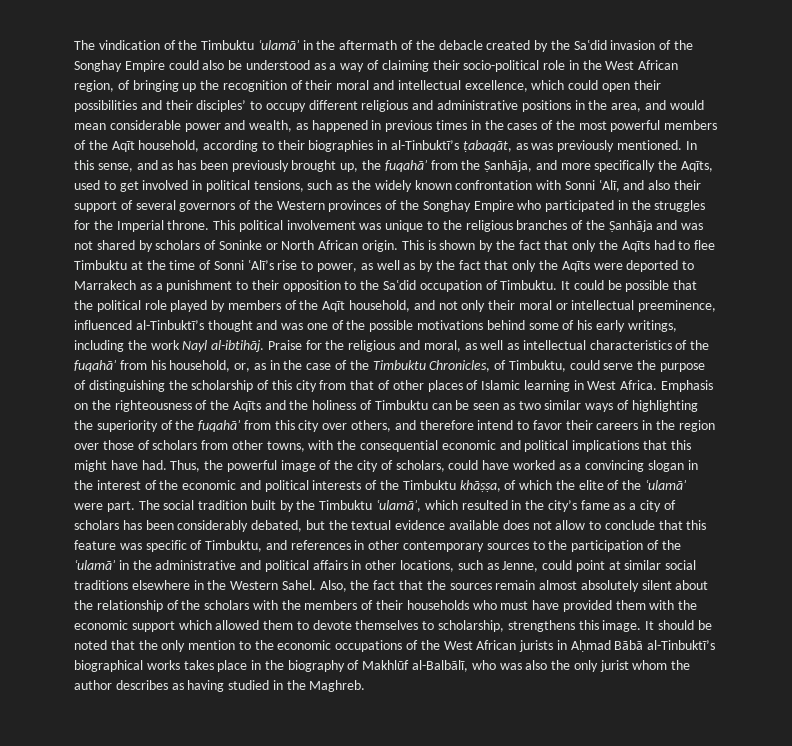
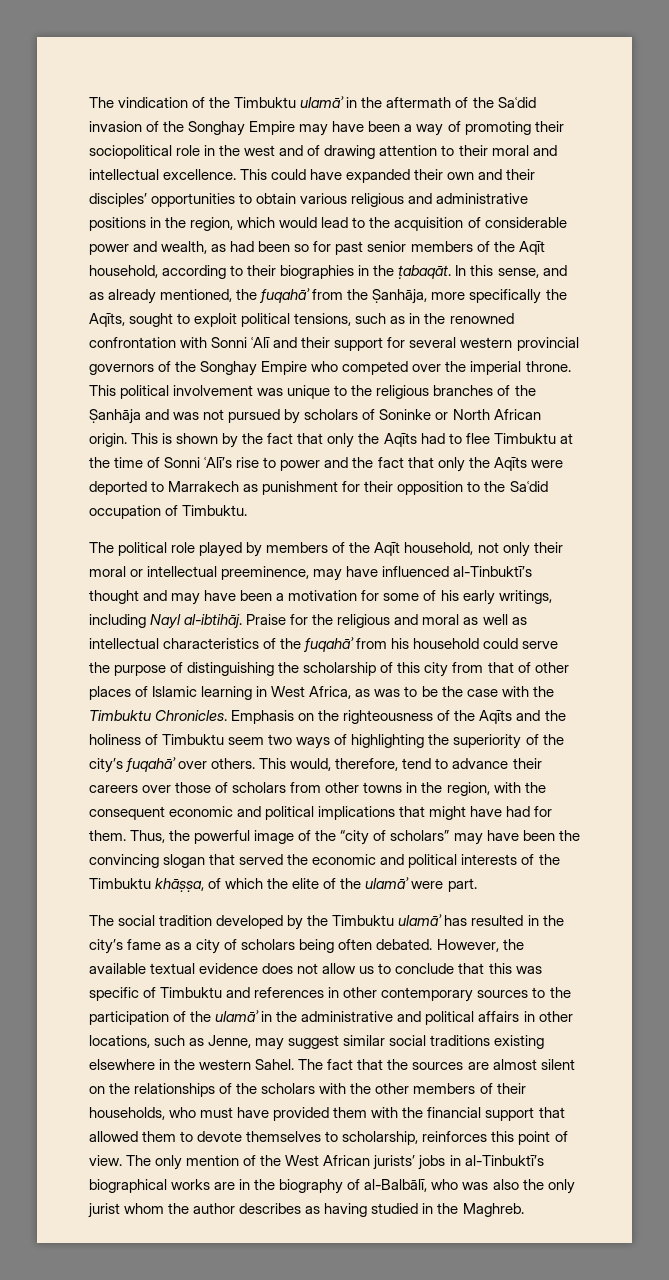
[257,40,300,50] ʿulamāʾ -> [300,96,345,108] ulamāʾ
[438,40,570,52] debacle created by the -> (494, 102) none
[168,60,679,72] [74,80,661,92] [74,100,358,112] could also be understood as a way of claiming their socio-political role in the West African region, of bringing up the recognition of their moral and intellectual excellence, which could open their possibilities and their disciples’ to occupy different -> [299,121,564,136] [89,145,557,159] [89,169,536,183] [89,193,348,207] may have been a way of promoting their sociopolitical role in the west and of drawing attention to their moral and intellectual excellence. This could have expanded their own and their disciples’ opportunities to obtain various
[611,100,704,112] [74,123,106,130] area, and would mean -> [190,217,481,231] region, which would lead to the acquisition of
[311,120,661,132] happened in previous times in the cases of the most powerful -> [230,241,407,255] had been so for past senior
[391,140,682,152] al-Tinbuktī’s ṭabaqāt, as was previously mentioned. -> [373,265,452,279] the ṭabaqāt.
[177,160,359,172] has been previously brought up, -> [108,289,233,304] already mentioned,
[535,160,557,170] and -> (428, 296) none
[74,180,702,192] [74,200,706,212] [74,220,164,232] used to get involved in political tensions, such as the widely known confrontation with Sonni ʿAlī, and also their support of several governors of the Western provinces of the Songhay Empire who participated in the struggles for the Imperial -> [129,313,514,327] [89,337,579,351] [89,361,522,376] sought to exploit political tensions, such as in the renowned confrontation with Sonni ʿAlī and their support for several western provincial governors of the Songhay Empire who competed over the imperial
[96,240,135,250] shared -> [228,409,281,423] pursued
[317,260,434,272] power, as well as by -> [280,457,349,471] power and
[155,280,249,292] a punishment to -> [262,481,361,495] punishment for
[561,280,698,292] [74,300,93,310] It could be possible that the -> [89,542,114,553] // The
[413,300,435,310] and -> (474, 548) none
(717, 306) none -> [313,566,379,581] may have
[281,320,525,332] was one of the possible motivations behind -> [171,590,380,605] may have been a motivation for
[127,340,180,350] the work -> (146, 621) none
[423,340,461,352] moral, -> [422,614,460,625] moral
[169,360,566,372] household, or, as in the case of the Timbuktu Chronicles, of Timbuktu, -> [413,638,480,649] household
[620,380,658,390] Africa. -> [309,686,554,699] [89,710,228,721] Africa, as was to be the case with the Timbuktu Chronicles.
[431,400,582,410] can be seen as two similar -> [228,734,293,745] seem two
[198,420,715,432] fuqahāʾ from this city over others, and therefore intend to favor their careers in the region -> [89,757,542,773] [89,785,138,793] city’s fuqahāʾ over others. This would, therefore, tend to advance their careers
[266,440,439,452] towns, with the consequential -> [363,782,546,796] [89,806,165,820] towns in the region, with the consequent
[670,440,691,450] this -> (426, 811) none
[141,460,167,470] had. -> [506,806,553,817] [89,830,126,841] had for them.
[357,460,698,472] [74,480,157,490] city of scholars, could have worked as a convincing slogan in the interest of -> [340,830,580,845] [89,854,284,868] “city of scholars” may have been the convincing slogan that served
[645,480,688,490] ʿulamāʾ -> [365,877,410,889] ulamāʾ
(135, 506) none -> (477, 885) //
[250,500,276,510] built -> [216,915,284,929] developed
[376,500,458,512] ʿulamāʾ, which -> [398,914,468,926] ulamāʾ has
[122,520,348,532] has been considerably debated, but the -> [299,939,524,953] [89,963,146,974] being often debated. However, the available
[449,520,500,530] available -> (259, 968) none
(586, 525) none -> [359,966,375,974] us
[74,540,116,550] feature -> (512, 968) none
[205,540,263,552] Timbuktu, -> [160,987,223,998] Timbuktu
[74,560,116,570] ʿulamāʾ -> [215,1010,260,1022] ulamāʾ
[542,560,621,572] could point at -> [255,1035,340,1050] may suggest
(128, 585) none -> [494,1035,545,1049] existing
[230,580,709,592] [74,600,163,612] Western Sahel. Also, the fact that the sources remain almost absolutely silent about the relationship -> [199,1059,575,1070] [89,1083,216,1097] western Sahel. The fact that the sources are almost silent on the relationships
(301, 605) none -> [375,1083,410,1094] other
[406,600,469,610] households -> [89,1107,165,1120] households,
[74,620,212,632] economic support which -> [427,1107,565,1121] financial support that
[507,620,712,632] [74,640,644,652] strengthens this image. It should be noted that the only mention to the economic occupations of the West African jurists in Aḥmad Bābā -> [422,1131,568,1145] [89,1155,461,1170] reinforces this point of view. The only mention of the West African jurists’ jobs in
[183,660,248,672] takes place -> [214,1182,236,1190] are
[362,660,410,670] Makhlūf -> (361, 1184) none

